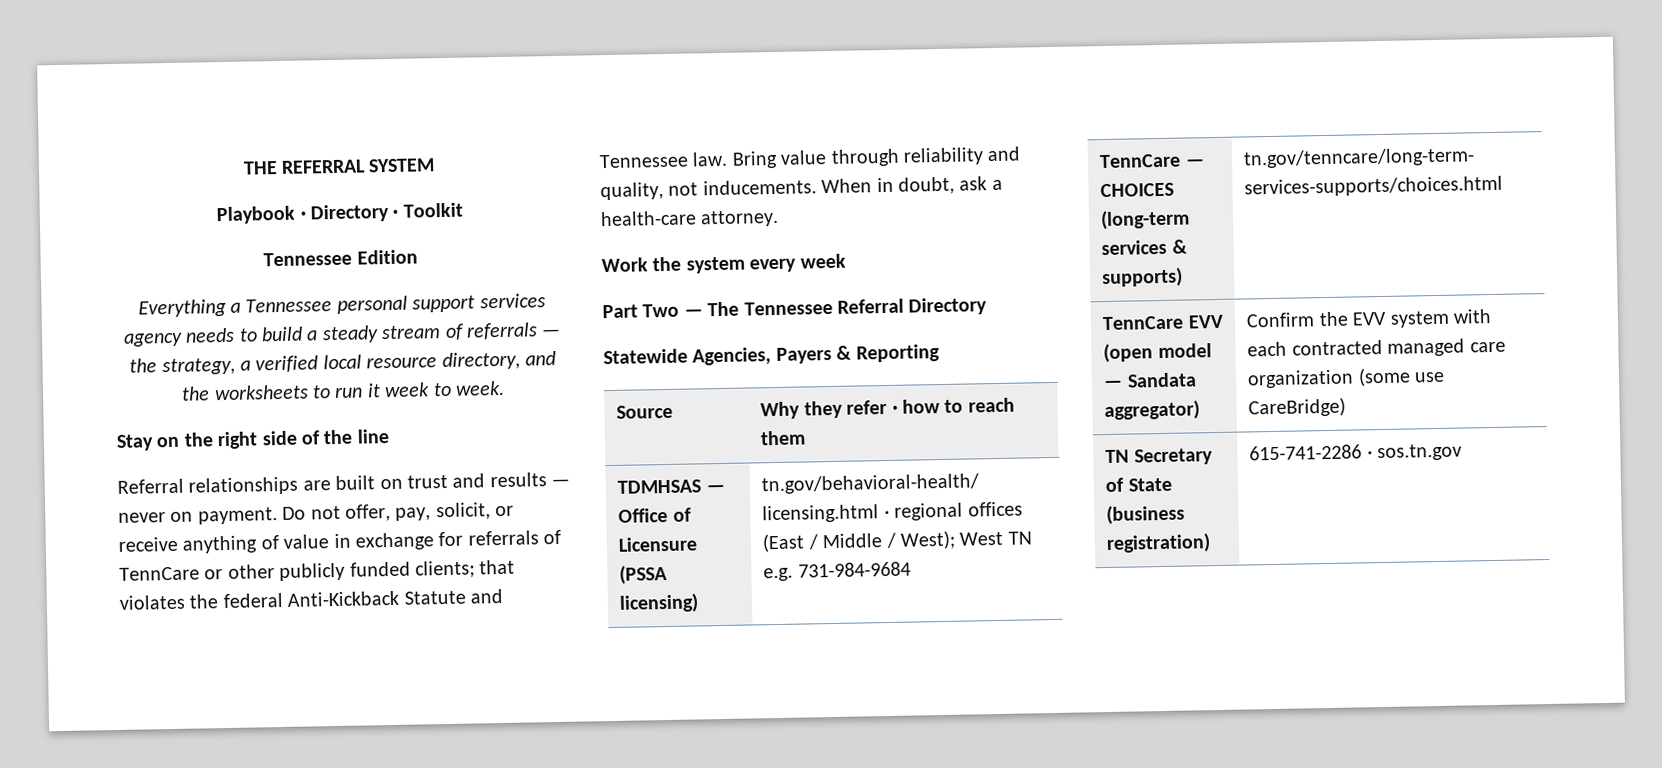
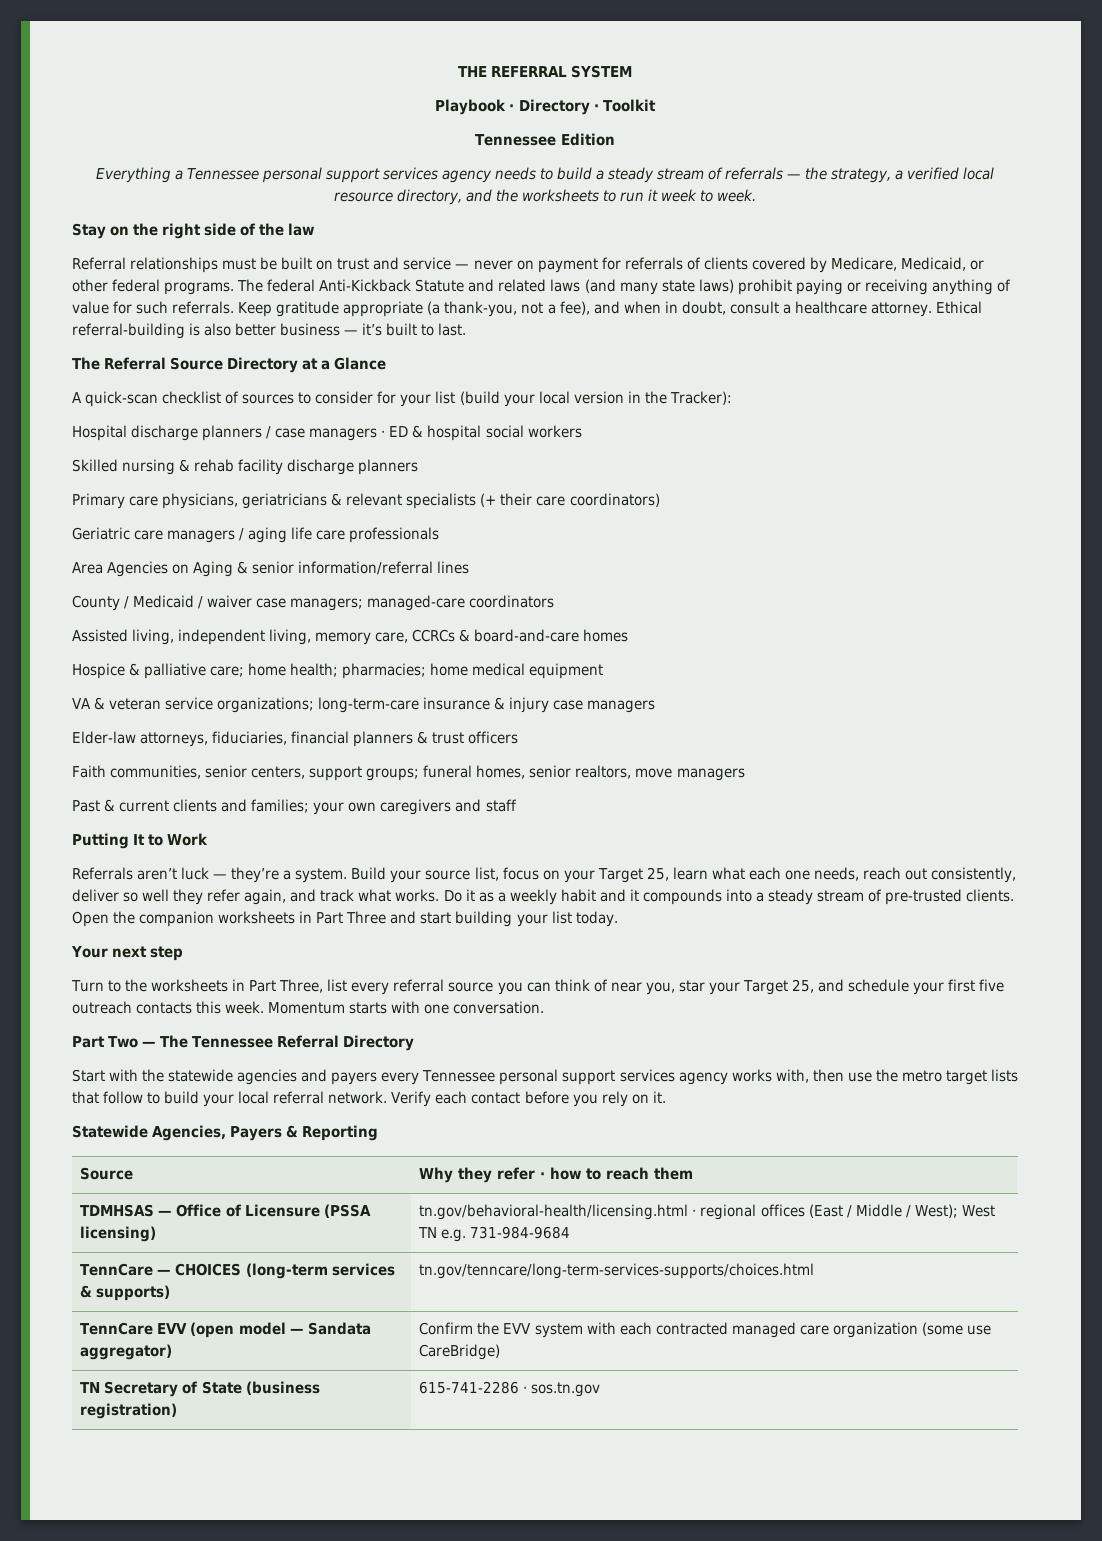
[356,429,389,444] line -> [288,223,315,236] law
[302,480,331,491] are -> [222,257,278,270] must be
[489,472,547,488] results -> [403,257,452,270] service
[197,502,515,525] [118,529,562,554] [119,559,516,582] [119,588,503,610] [599,146,1021,169] [600,176,1003,201] [600,209,780,228] [601,253,846,274] payment. Do not offer, pay, solicit, or receive anything of value in exchange for referrals of TennCare or other publicly funded clients; that violates the federal Anti-Kickback Statute and Tennessee law. Bring value through reliability and quality, not inducements. When in doubt, ask a health-care attorney. // Work the system every week -> [537,257,985,273] [72,279,1011,295] [72,301,982,317] [72,323,467,339] [72,357,387,373] [72,391,732,407] [72,425,582,441] [72,459,419,475] [72,493,660,509] [72,527,440,543] [72,561,470,577] [72,595,555,611] [72,629,629,645] [72,663,604,679] [72,697,656,713] [72,731,519,747] [72,765,745,781] [72,799,517,815] [72,833,209,849] [72,867,1017,883] [72,889,1015,905] [72,911,618,927] [71,946,184,961] [71,979,1005,995] [72,1001,545,1014] payment for referrals of clients covered by Medicare, Medicaid, or other federal programs. The federal Anti-Kickback Statute and related laws (and many state laws) prohibit paying or receiving anything of value for such referrals. Keep gratitude appropriate (a thank-you, not a fee), and when in doubt, consult a healthcare attorney. Ethical referral-building is also better business — it’s built to last. // The Referral Source Directory at a Glance // A quick-scan checklist of sources to consider for your list (build your local version in the Tracker): // Hospital discharge planners / case managers · ED & hospital social workers // Skilled nursing & rehab facility discharge planners // Primary care physicians, geriatricians & relevant specialists (+ their care coordinators) // Geriatric care managers / aging life care professionals // Area Agencies on Aging & senior information/referral lines // County / Medicaid / waiver case managers; managed-care coordinators // Assisted living, independent living, memory care, CCRCs & board-and-care homes // Hospice & palliative care; home health; pharmacies; home medical equipment // VA & veteran service organizations; long-term-care insurance & injury case managers // Elder-law attorneys, fiduciaries, financial planners & trust officers // Faith communities, senior centers, support groups; funeral homes, senior realtors, move managers // Past & current clients and families; your own caregivers and staff // Putting It to Work // Referrals aren’t luck — they’re a system. Build your source list, focus on your Target 25, learn what each one needs, reach out consistently, deliver so well they refer again, and track what works. Do it as a weekly habit and it compounds into a steady stream of pre-trusted clients. Open the companion worksheets in Part Three and start building your list today. // Your next step // Turn to the worksheets in Part Three, list every referral source you can think of near you, star your Target 25, and schedule your first five outreach contacts this week. Momentum starts with one conversation.
(988, 306) none -> [72,1069,1018,1085] [72,1091,666,1107] // Start with the statewide agencies and payers every Tennessee personal support services agency works with, then use the metro target lists that follow to build your local referral network. Verify each contact before you rely on it.

